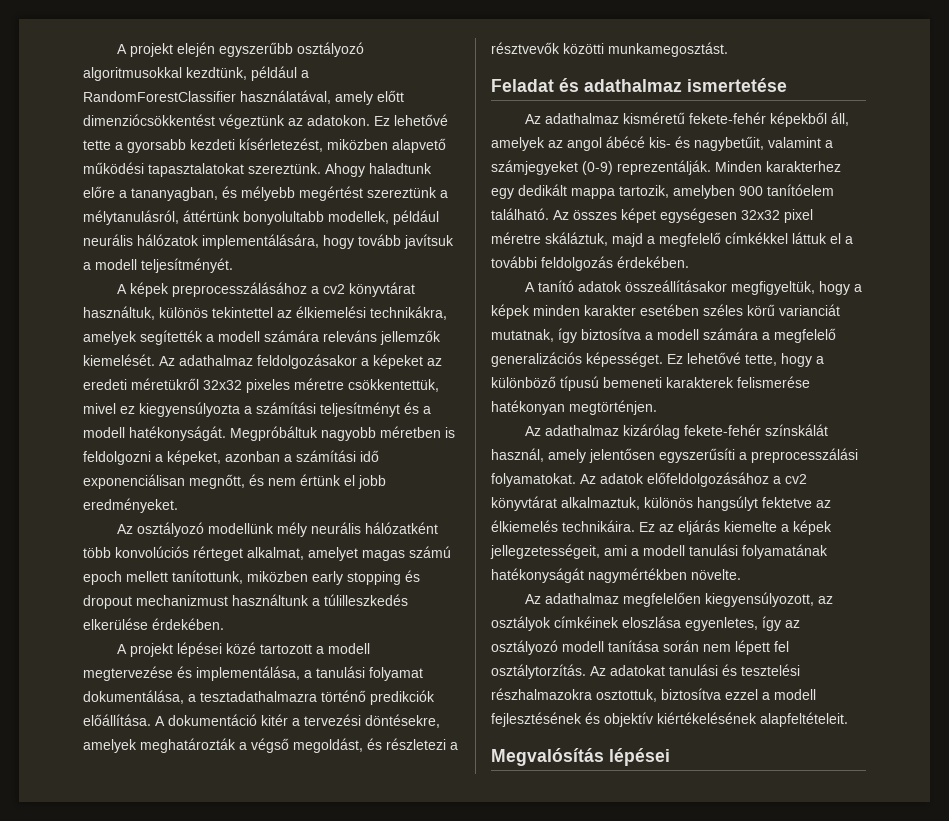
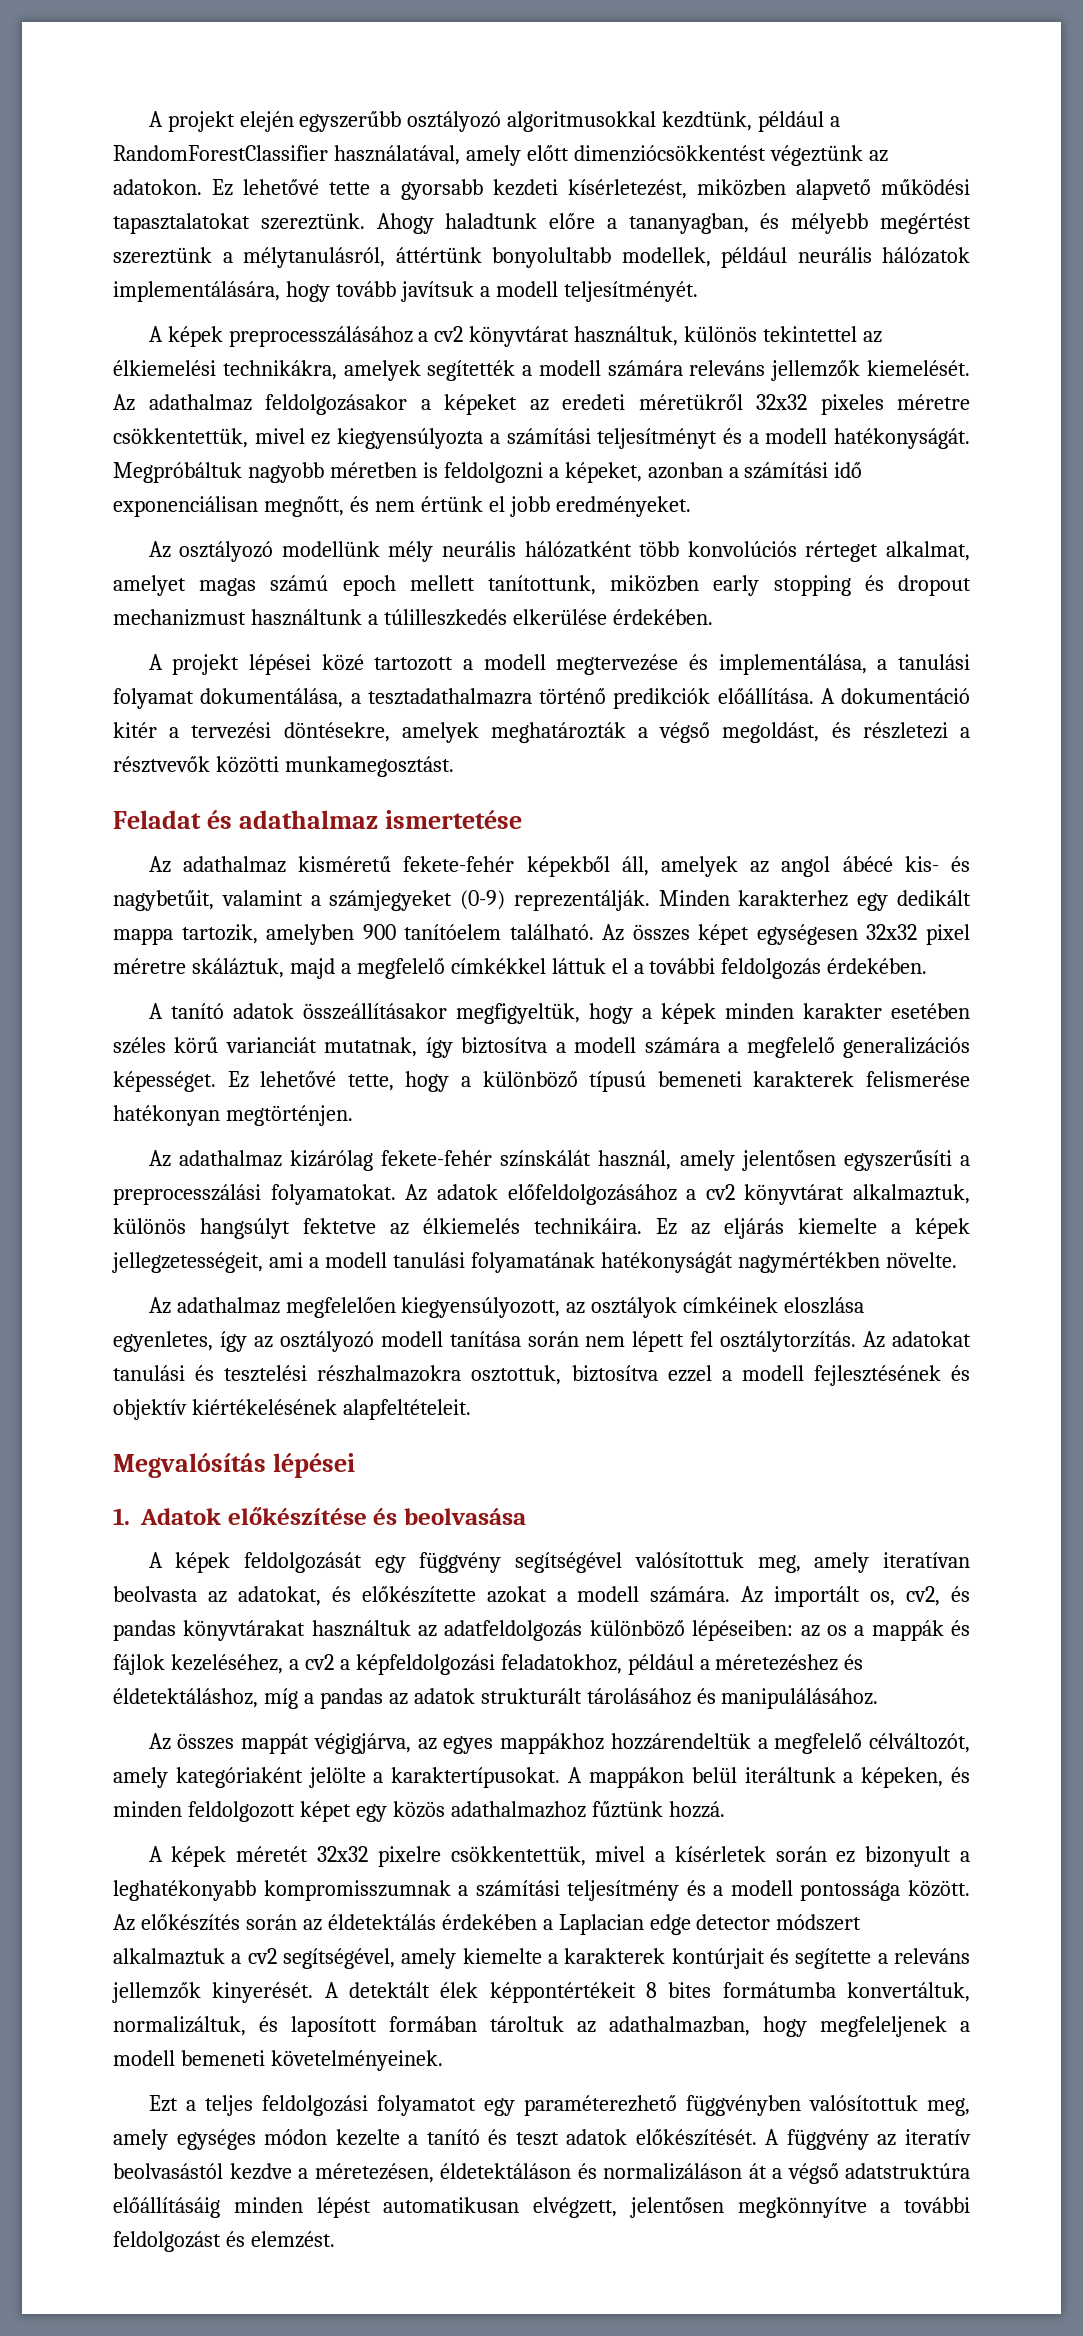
(670, 757) none -> [113,1507,526,1525] [148,1552,970,1573] [113,1586,970,1607] [113,1620,971,1641] [113,1654,864,1675] [113,1688,879,1709] [148,1733,970,1754] [113,1767,971,1788] [113,1801,725,1822] [148,1846,970,1867] [113,1880,970,1901] [113,1914,862,1935] [113,1948,971,1969] [112,1982,970,2003] [113,2016,970,2037] [113,2050,443,2071] [148,2095,970,2116] [113,2129,972,2150] [113,2163,970,2184] [113,2197,970,2218] [113,2231,335,2252] // 1. Adatok előkészítése és beolvasása // A képek feldolgozását egy függvény segítségével valósítottuk meg, amely iteratívan beolvasta az adatokat, és előkészítette azokat a modell számára. Az importált os, cv2, és pandas könyvtárakat használtuk az adatfeldolgozás különböző lépéseiben: az os a mappák és fájlok kezeléséhez, a cv2 a képfeldolgozási feladatokhoz, például a méretezéshez és éldetektáláshoz, míg a pandas az adatok strukturált tárolásához és manipulálásához. // Az összes mappát végigjárva, az egyes mappákhoz hozzárendeltük a megfelelő célváltozót, amely kategóriaként jelölte a karaktertípusokat. A mappákon belül iteráltunk a képeken, és minden feldolgozott képet egy közös adathalmazhoz fűztünk hozzá. // A képek méretét 32x32 pixelre csökkentettük, mivel a kísérletek során ez bizonyult a leghatékonyabb kompromisszumnak a számítási teljesítmény és a modell pontossága között. Az előkészítés során az éldetektálás érdekében a Laplacian edge detector módszert alkalmaztuk a cv2 segítségével, amely kiemelte a karakterek kontúrjait és segítette a releváns jellemzők kinyerését. A detektált élek képpontértékeit 8 bites formátumba konvertáltuk, normalizáltuk, és laposított formában tároltuk az adathalmazban, hogy megfeleljenek a modell bemeneti követelményeinek. // Ezt a teljes feldolgozási folyamatot egy paraméterezhető függvényben valósítottuk meg, amely egységes módon kezelte a tanító és teszt adatok előkészítését. A függvény az iteratív beolvasástól kezdve a méretezésen, éldetektáláson és normalizáláson át a végső adatstruktúra előállításáig minden lépést automatikusan elvégzett, jelentősen megkönnyítve a további feldolgozást és elemzést.

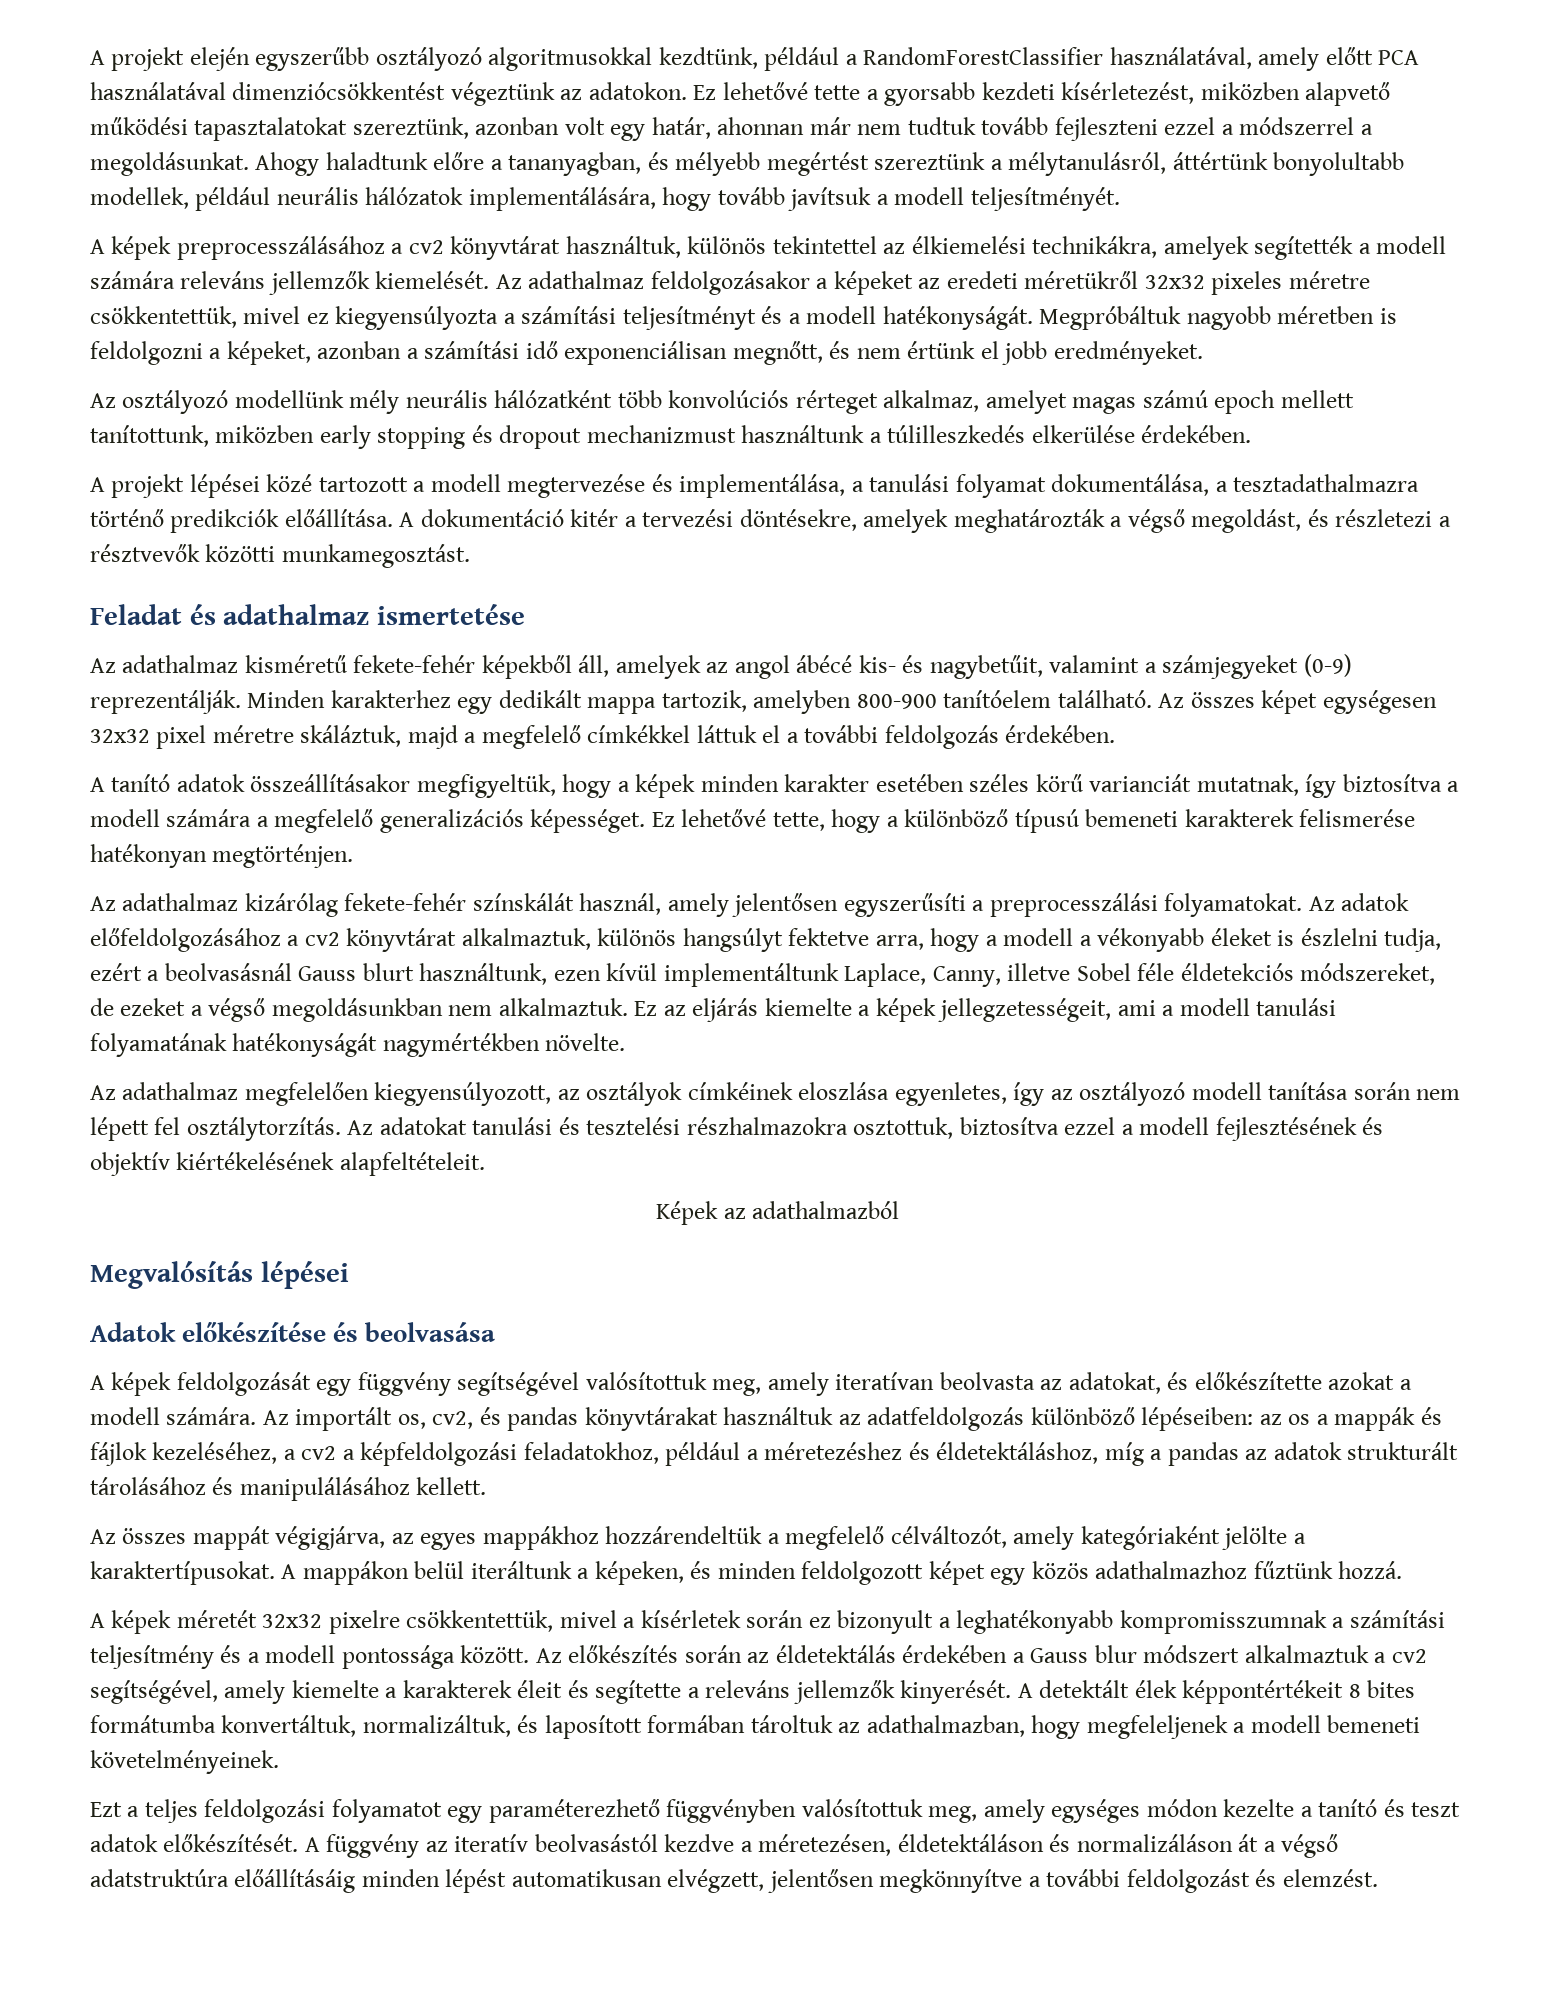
(569, 153) none -> [1378,50,1420,65] [90,82,226,100] PCA használatával
[260,213,365,230] szereztünk. -> [352,117,1373,141] [90,152,249,176] szereztünk, azonban volt egy határ, ahonnan már nem tudtuk tovább fejleszteni ezzel a módszerrel a megoldásunkat.
[886,541,970,561] alkalmat, -> [883,390,980,412] alkalmaz,
[362,924,396,940] 900 -> [856,694,937,709] 800-900
[390,1218,642,1235] az élkiemelés technikáira. -> [875,928,1442,952] [90,963,1436,987] [90,998,628,1022] arra, hogy a modell a vékonyabb éleket is észlelni tudja, ezért a beolvasásnál Gauss blurt használtunk, ezen kívül implementáltunk Laplace, Canny, illetve Sobel féle éldetekciós módszereket, de ezeket a végső megoldásunkban nem alkalmaztuk.
(471, 1409) none -> [656,1201,899,1225] // Képek az adathalmazból
[113,1508,130,1525] 1. -> (349, 1275) none
[721,1688,879,1709] manipulálásához. -> [239,1477,487,1501] manipulálásához kellett.
[558,1914,771,1935] Laplacian edge detector -> [1030,1645,1137,1663] Gauss blur
[671,1948,765,1969] kontúrjait -> [517,1680,563,1698] éleit

